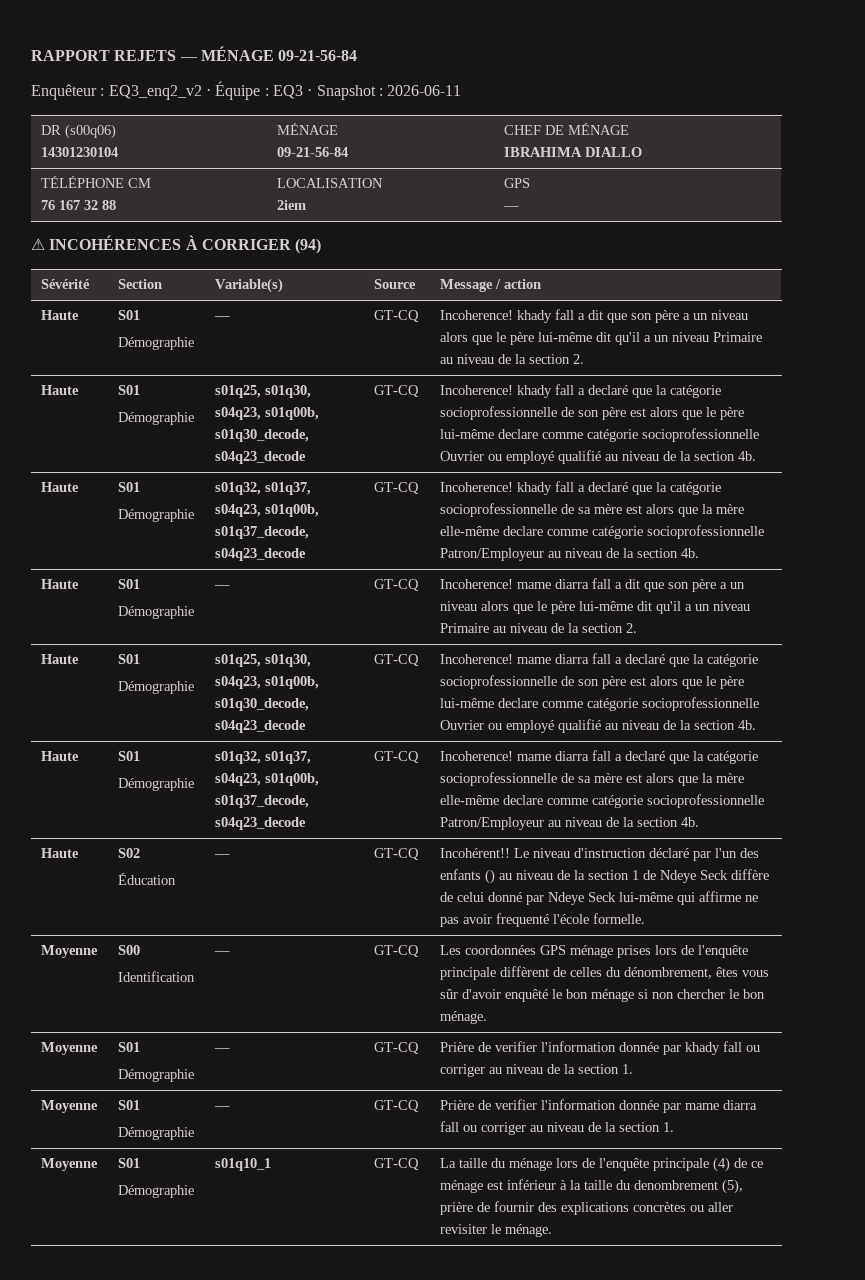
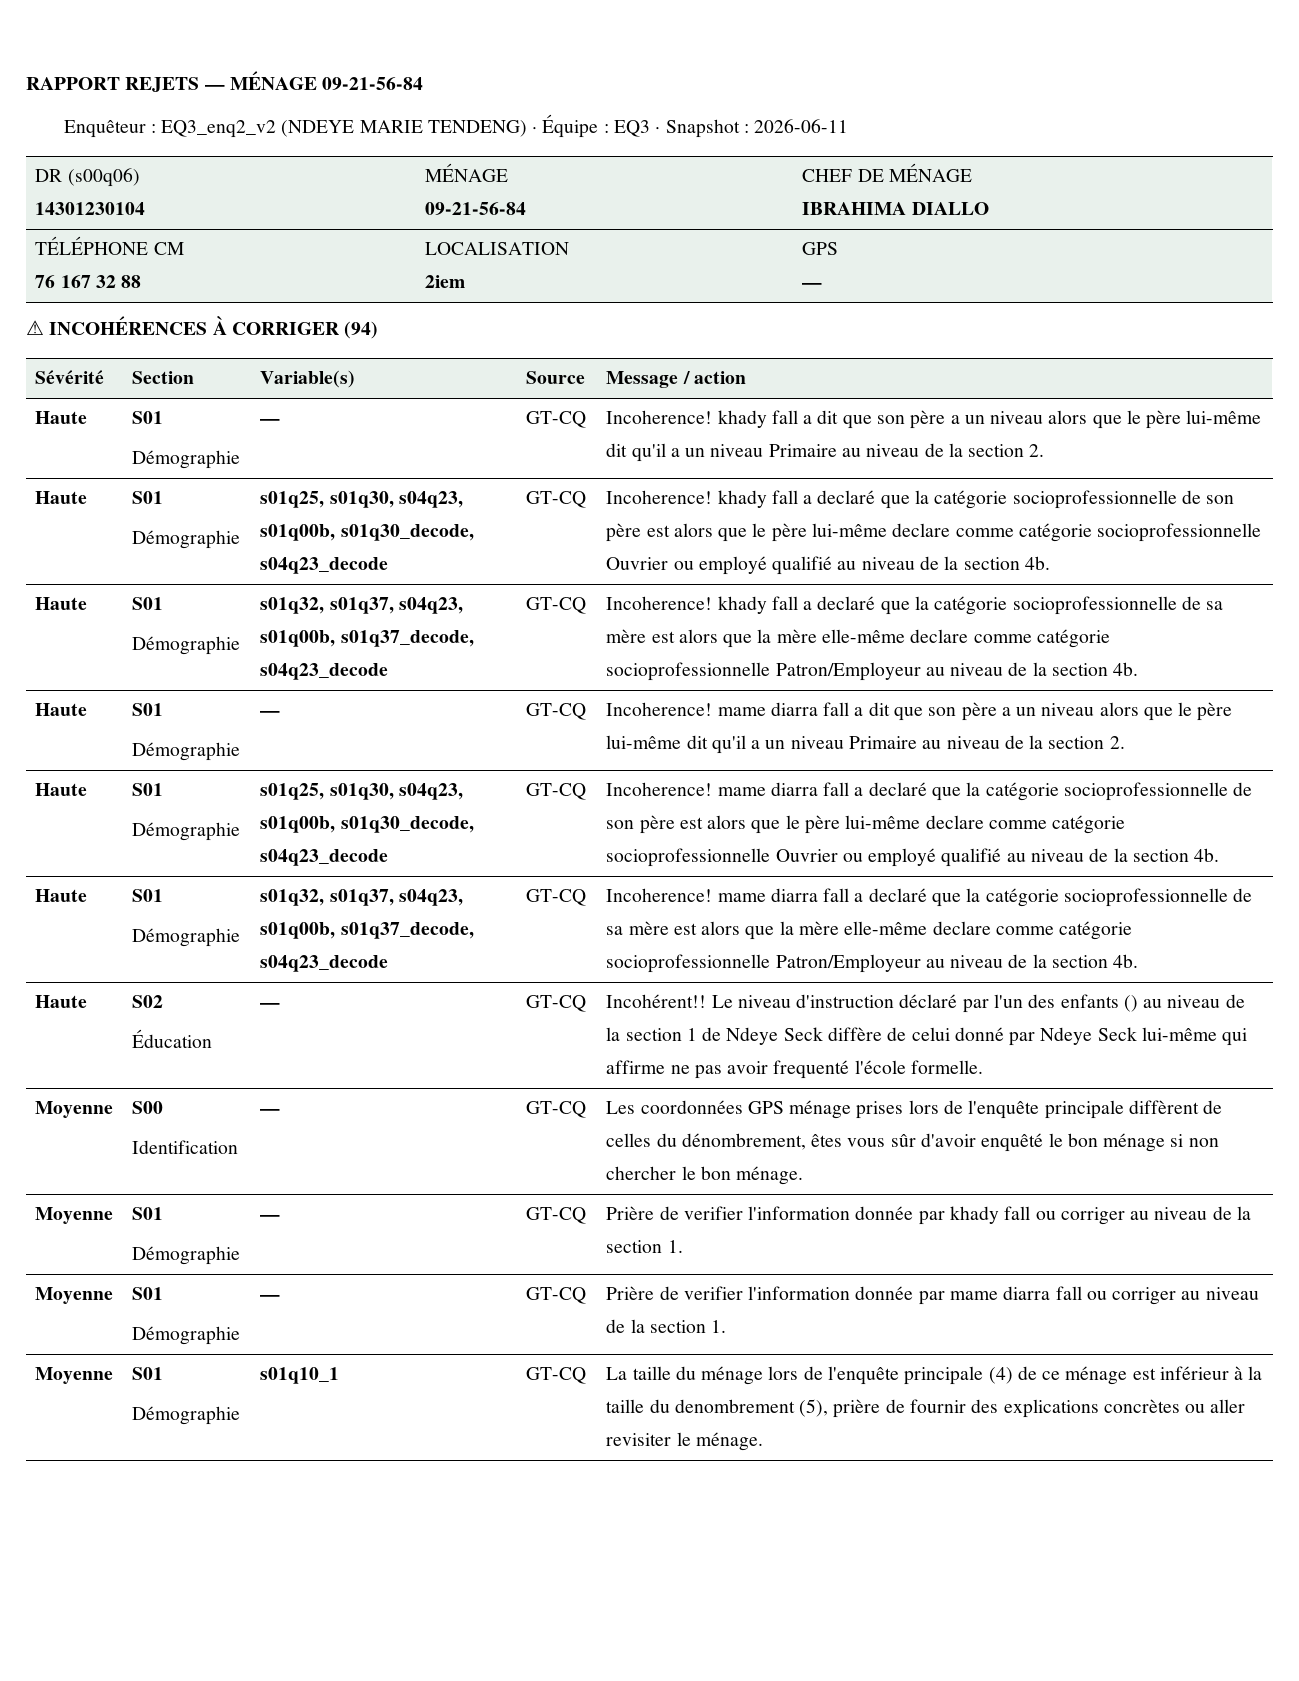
(202, 92) none -> [281,120,527,137] (NDEYE MARIE TENDENG)

